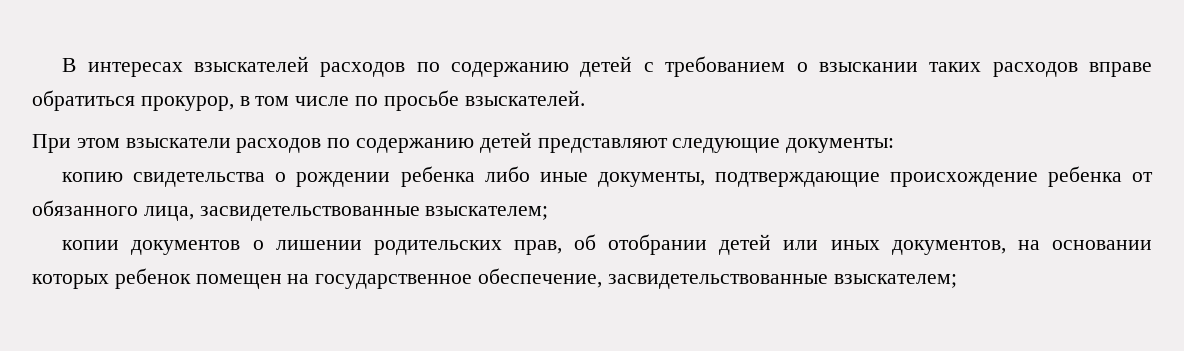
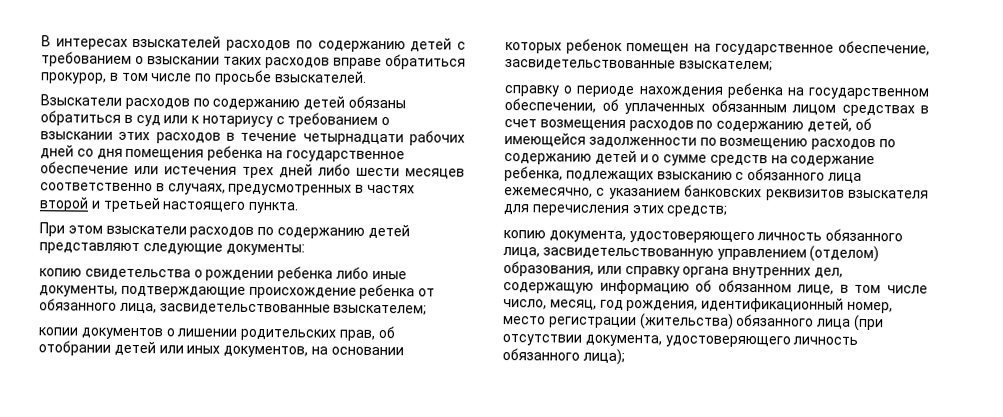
(585, 98) none -> [40,94,406,111] [40,110,391,128] [40,130,465,146] [40,144,405,163] [40,161,465,179] [40,182,415,196] [39,196,300,214] // Взыскатели расходов по содержанию детей обязаны обратиться в суд или к нотариусу с требованием о взыскании этих расходов в течение четырнадцати рабочих дней со дня помещения ребенка на государственное обеспечение или истечения трех дней либо шести месяцев соответственно в случаях, предусмотренных в частях второй и третьей настоящего пункта.
(957, 281) none -> [504,82,929,100] [504,98,929,117] [504,117,872,133] [504,132,896,151] [504,149,876,168] [504,166,862,183] [504,184,929,201] [503,204,729,217] [503,228,904,244] [503,245,880,263] [503,261,843,279] [503,279,928,295] [503,296,893,314] [503,313,884,332] [502,334,859,348] [502,348,625,366] // справку о периоде нахождения ребенка на государственном обеспечении, об уплаченных обязанным лицом средствах в счет возмещения расходов по содержанию детей, об имеющейся задолженности по возмещению расходов по содержанию детей и о сумме средств на содержание ребенка, подлежащих взысканию с обязанного лица ежемесячно, с указанием банковских реквизитов взыскателя для перечисления этих средств; // копию документа, удостоверяющего личность обязанного лица, засвидетельствованную управлением (отделом) образования, или справку органа внутренних дел, содержащую информацию об обязанном лице, в том числе число, месяц, год рождения, идентификационный номер, место регистрации (жительства) обязанного лица (при отсутствии документа, удостоверяющего личность обязанного лица);

